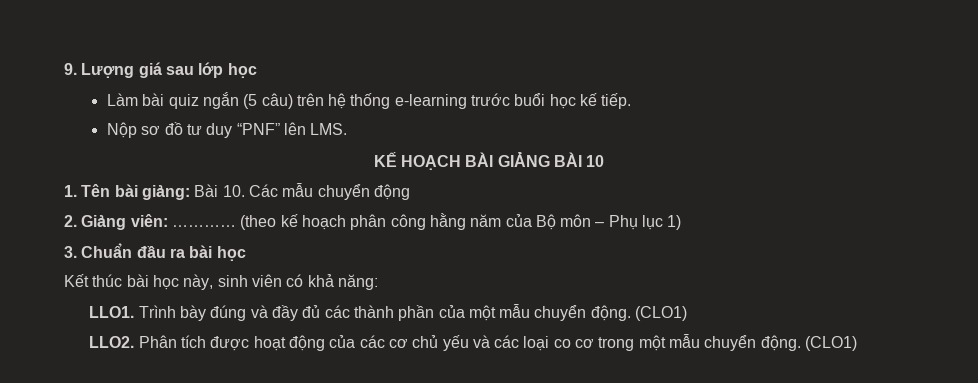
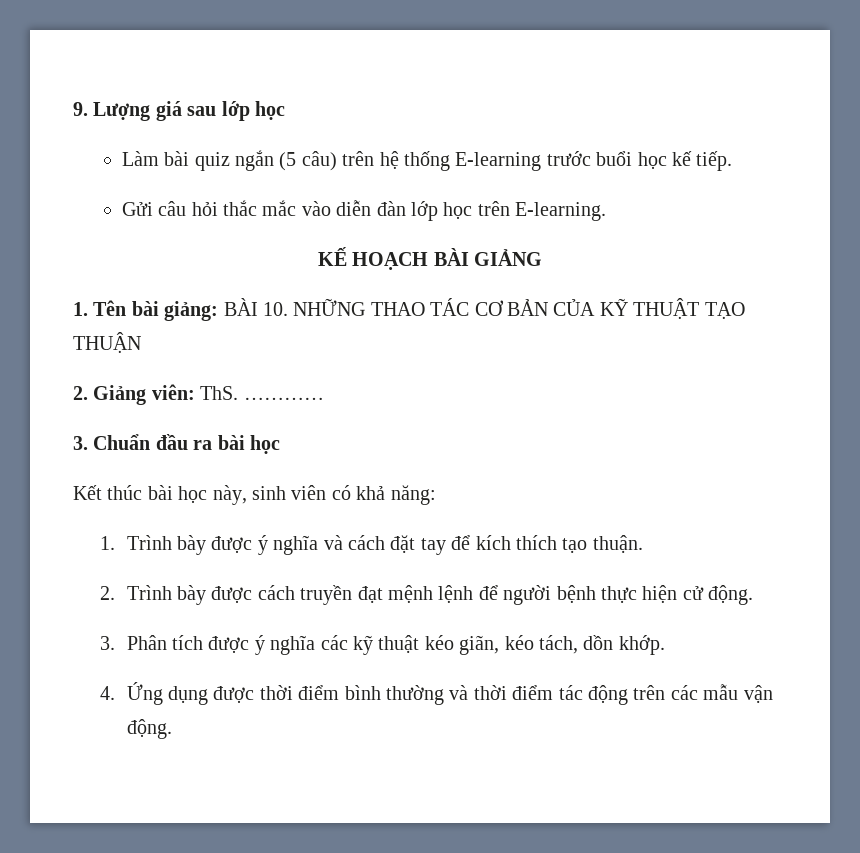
[394,94,467,109] e-learning -> [455,152,542,171] E-learning
[106,122,348,138] Nộp sơ đồ tư duy “PNF” lên LMS. -> [121,200,607,221] Gửi câu hỏi thắc mắc vào diễn đàn lớp học trên E-learning.
[553,152,605,167] BÀI 10 -> (543, 257) none
[194,183,410,200] Bài 10. Các mẫu chuyển động -> [223,298,745,319] [73,332,141,353] BÀI 10. NHỮNG THAO TÁC CƠ BẢN CỦA KỸ THUẬT TẠO THUẬN
(168, 220) none -> [200,386,239,400] ThS.
[240,213,682,230] (theo kế hoạch phân công hằng năm của Bộ môn – Phụ lục 1) -> (324, 398) none
[89,304,688,321] [89,336,135,348] LLO1. Trình bày đúng và đầy đủ các thành phần của một mẫu chuyển động. (CLO1) // LLO2. -> [99,535,643,555] [99,585,754,605] [99,636,115,650] 1. Trình bày được ý nghĩa và cách đặt tay để kích thích tạo thuận. // 2. Trình bày được cách truyền đạt mệnh lệnh để người bệnh thực hiện cử động. // 3.
[253,334,858,351] hoạt động của các cơ chủ yếu và các loại co cơ trong một mẫu chuyển động. (CLO1) -> [254,635,665,655] [99,682,773,705] [126,719,172,739] ý nghĩa các kỹ thuật kéo giãn, kéo tách, dồn khớp. // 4. Ứng dụng được thời điểm bình thường và thời điểm tác động trên các mẫu vận động.

